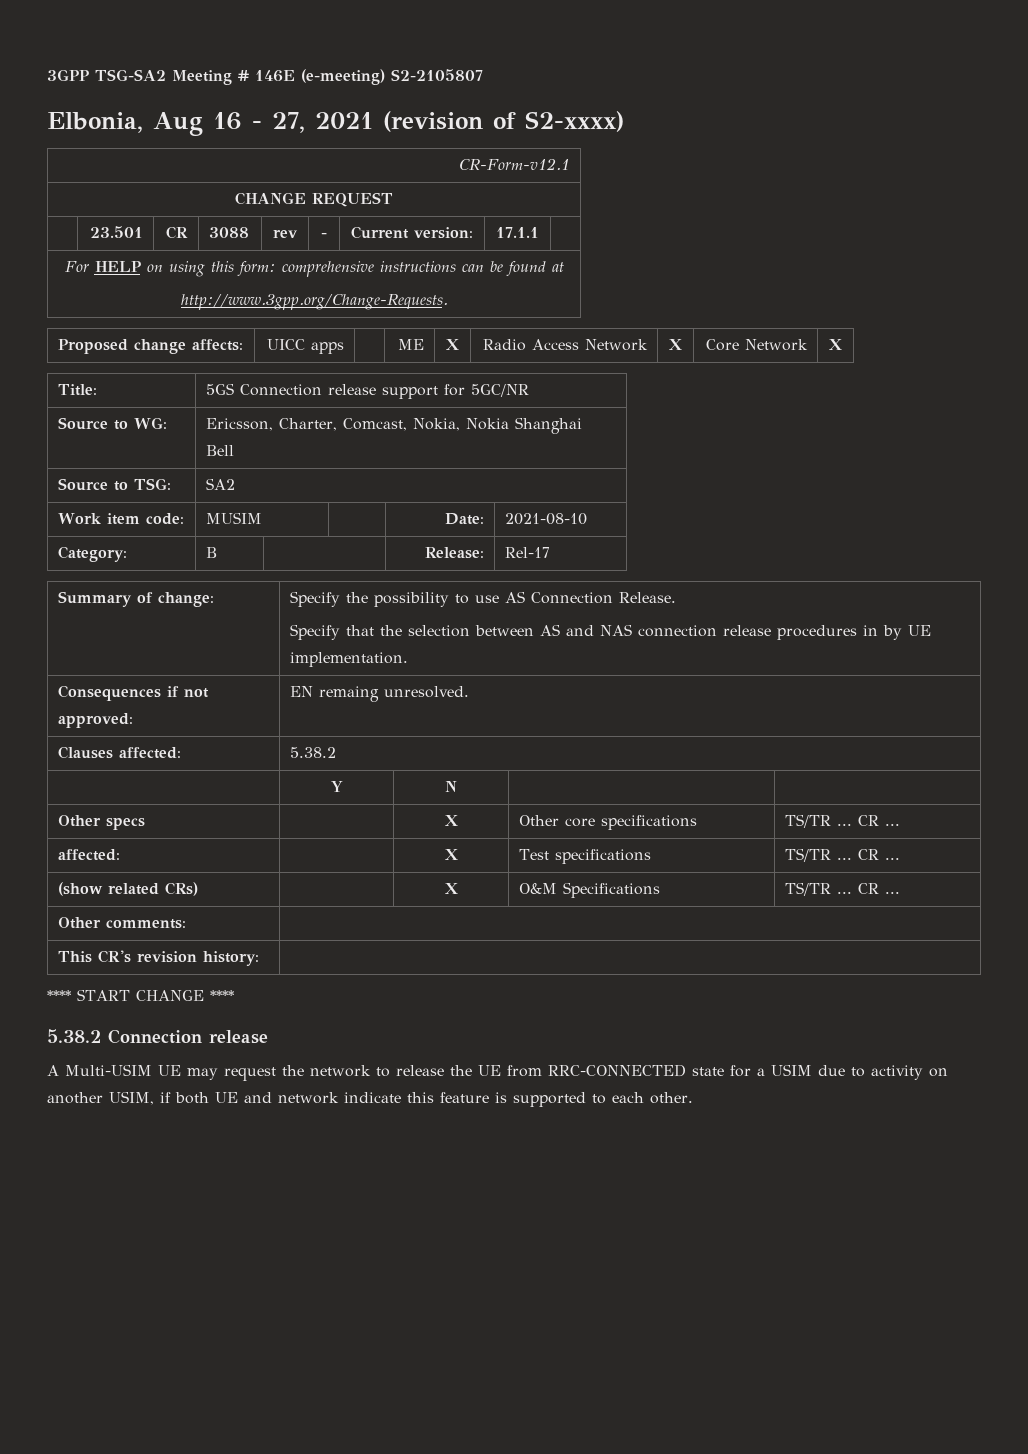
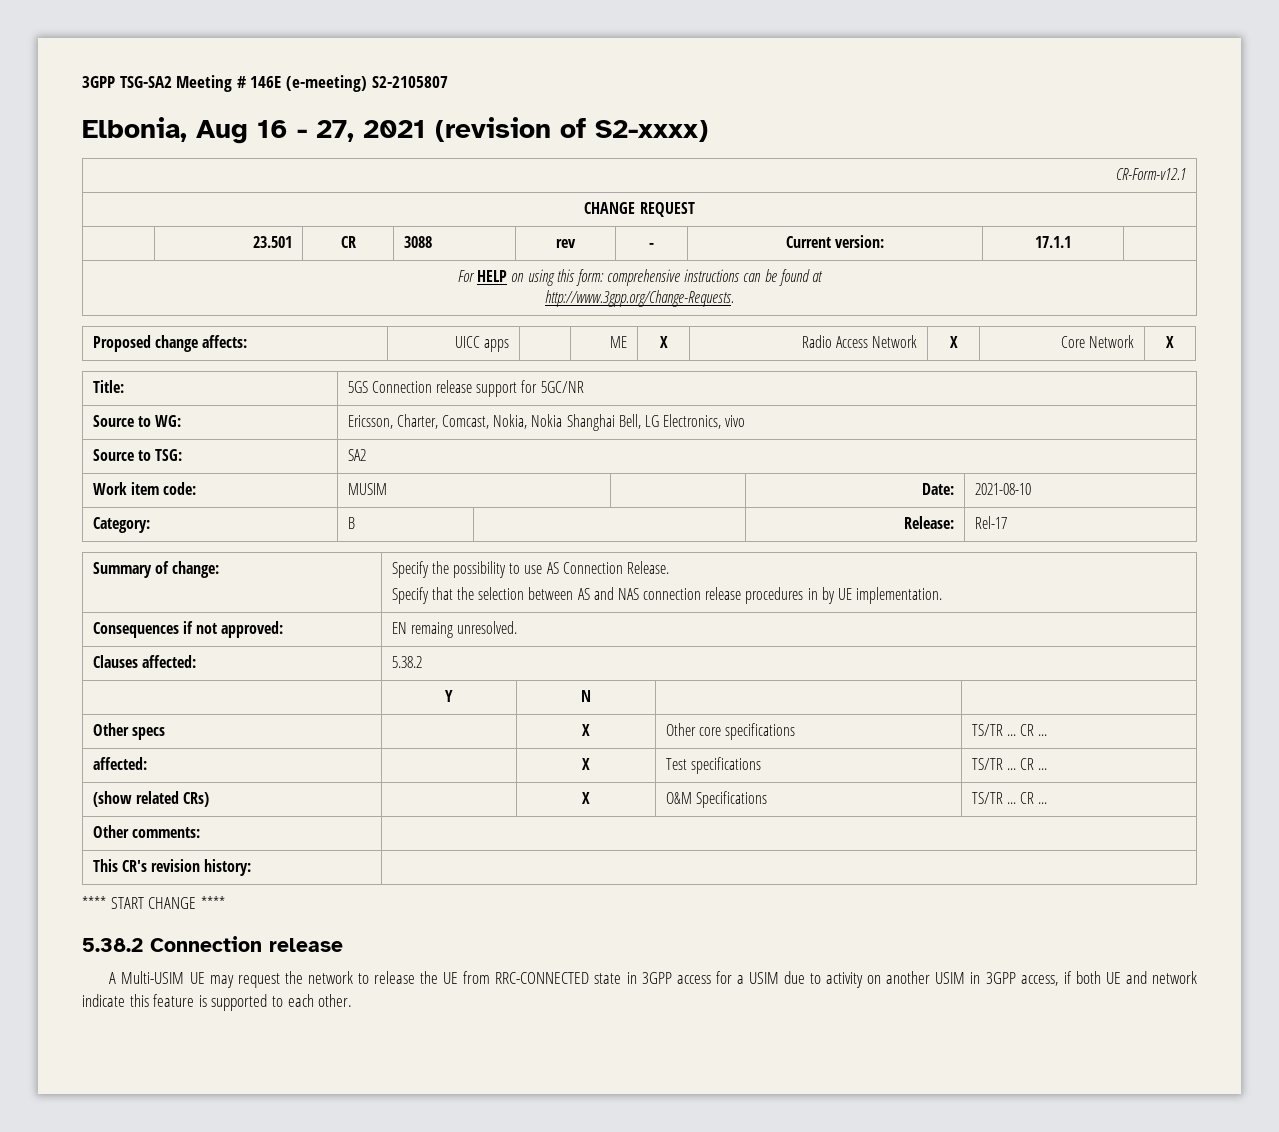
[206,445,235,456] Bell -> [618,414,746,429] Bell, LG Electronics, vivo
(724, 1071) none -> [626,972,711,984] in 3GPP access
[109,1091,154,1105] USIM, -> [935,972,1059,986] USIM in 3GPP access,

